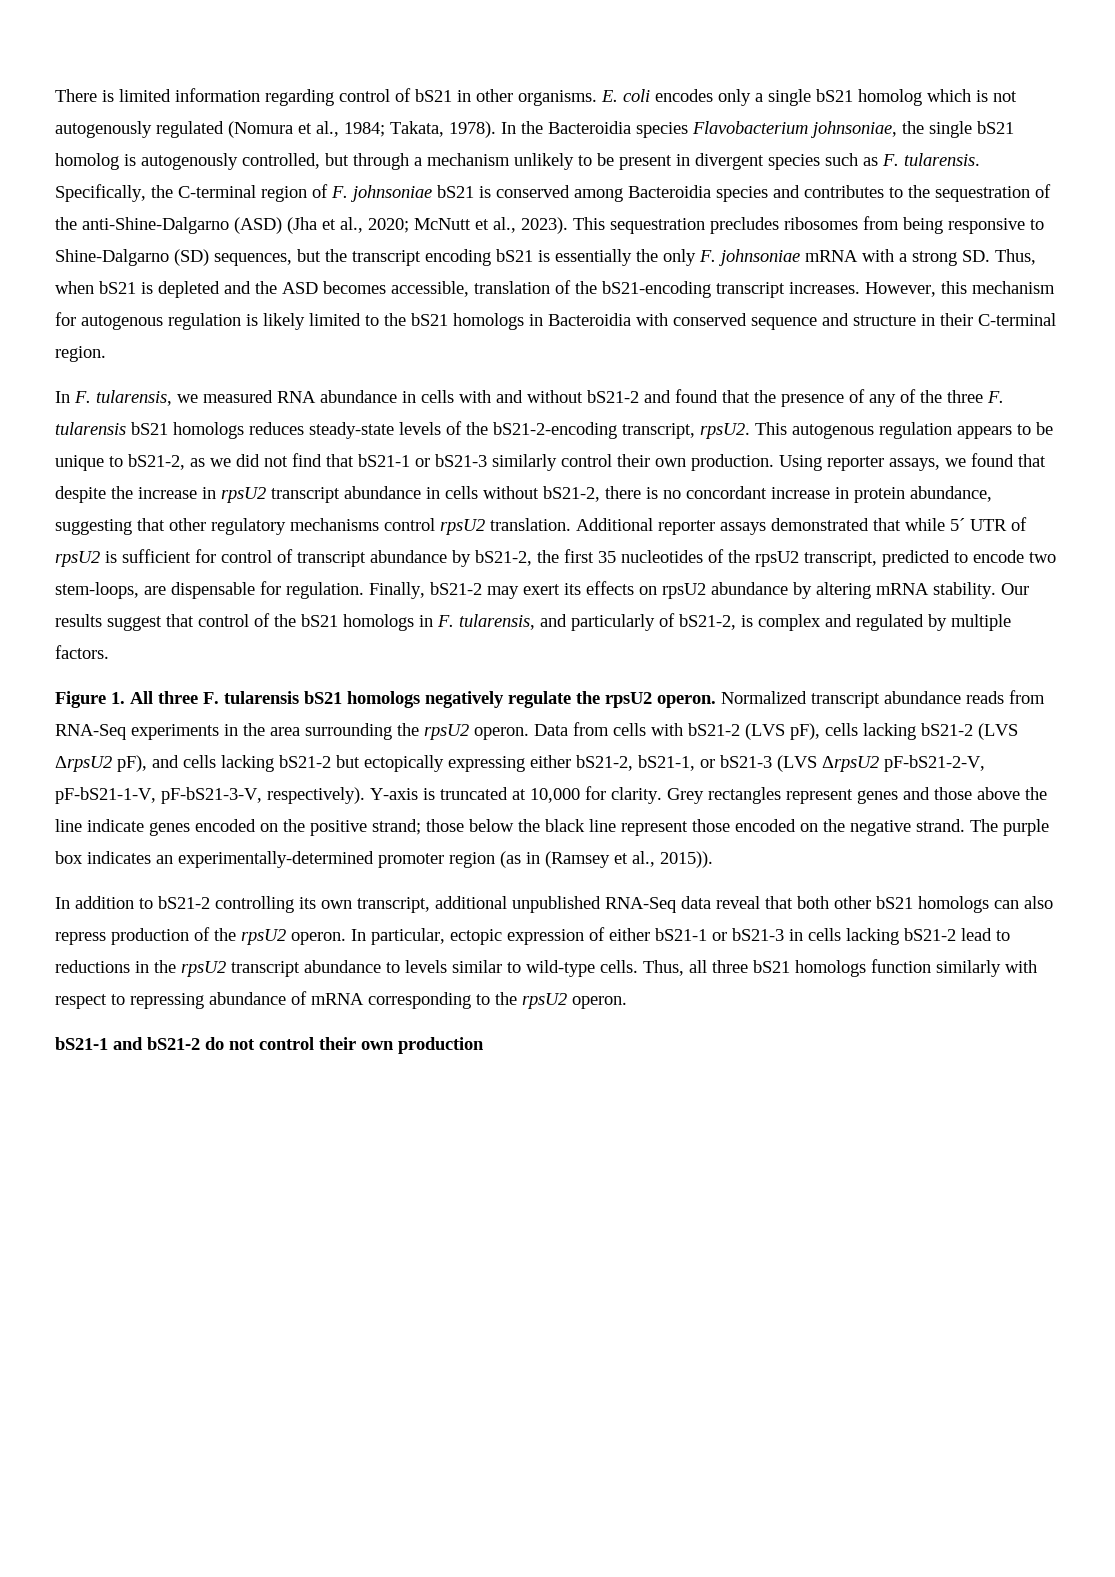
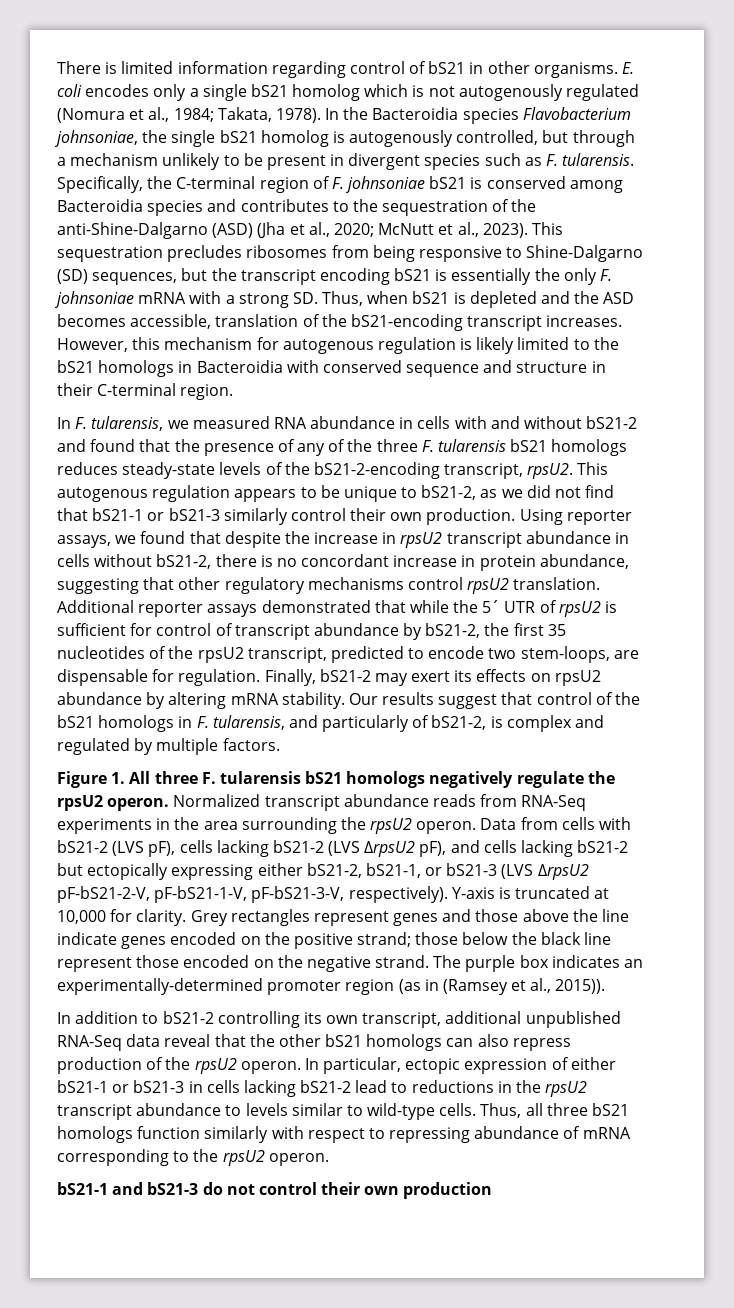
(945, 524) none -> [453,600,479,613] the
[797,896,829,909] both -> [249,1034,275,1047] the
[147,1037,200,1050] bS21-2 -> [147,1182,199,1195] bS21-3

